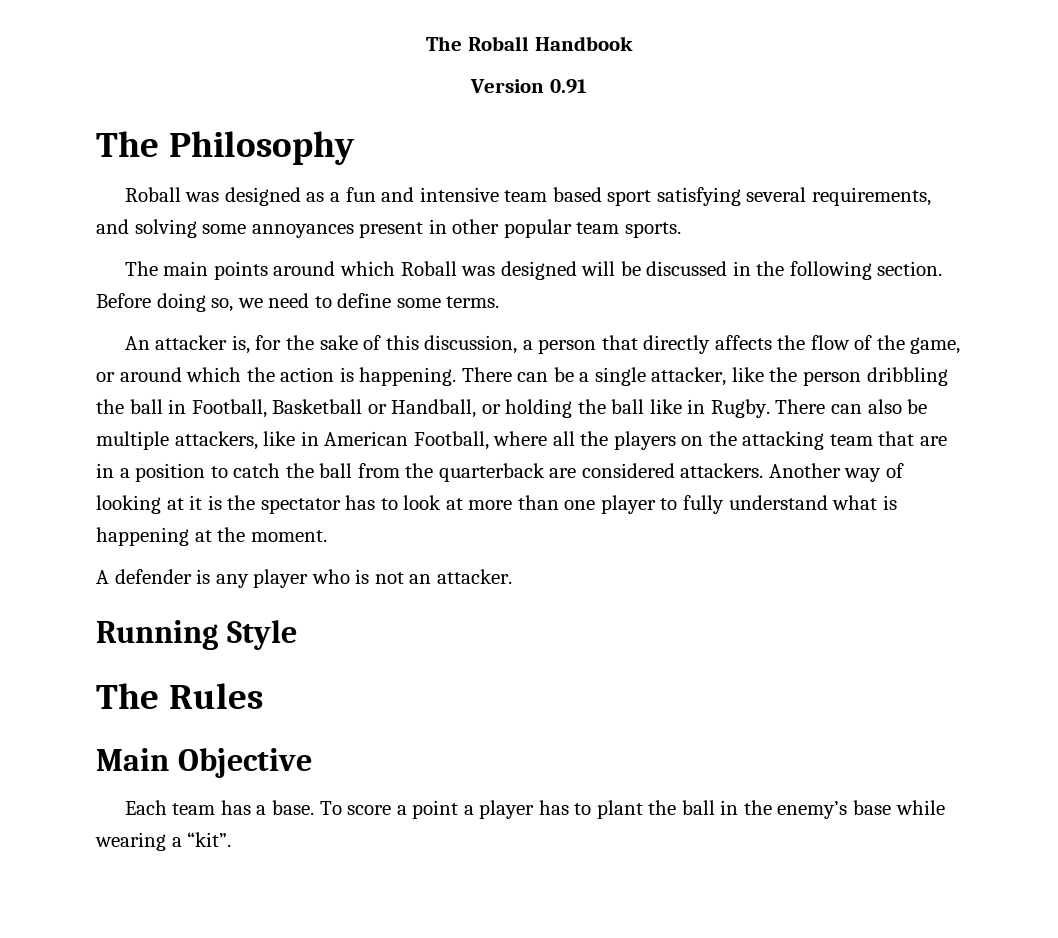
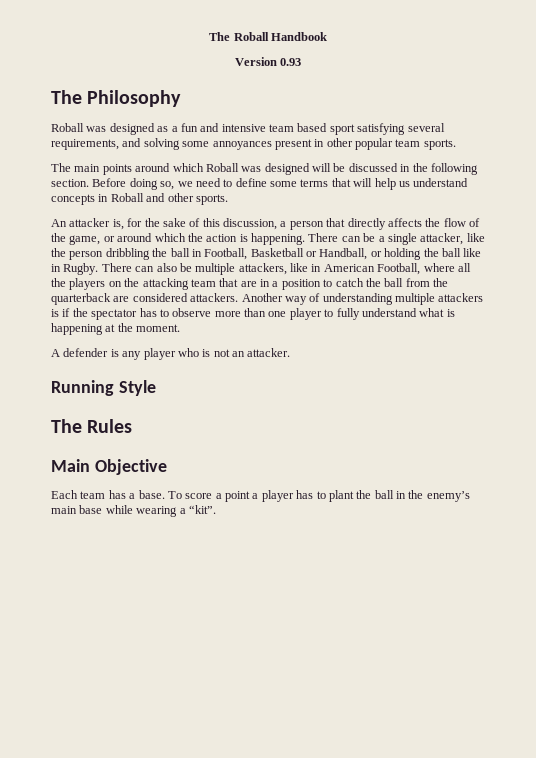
[549,79,587,94] 0.91 -> [280,58,302,66] 0.93
[446,296,500,308] terms. -> [300,178,469,190] [51,193,228,205] terms that will help us understand concepts in Roball and other sports.
[96,495,222,514] looking at it is -> [322,293,484,305] [51,308,71,317] understanding multiple attackers is if
[403,495,463,510] look at -> [172,308,212,317] observe
(848, 810) none -> [51,506,77,514] main

